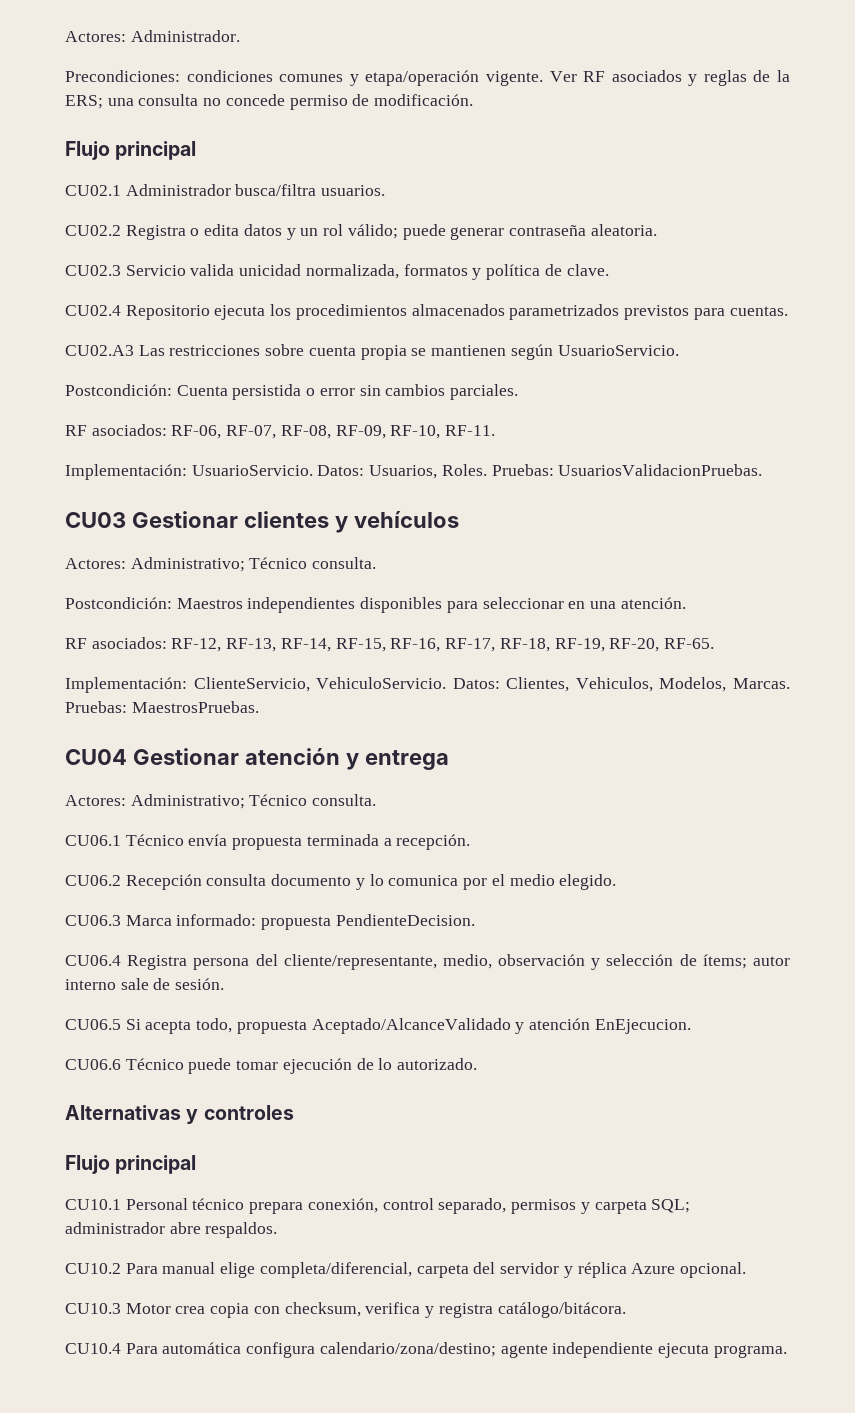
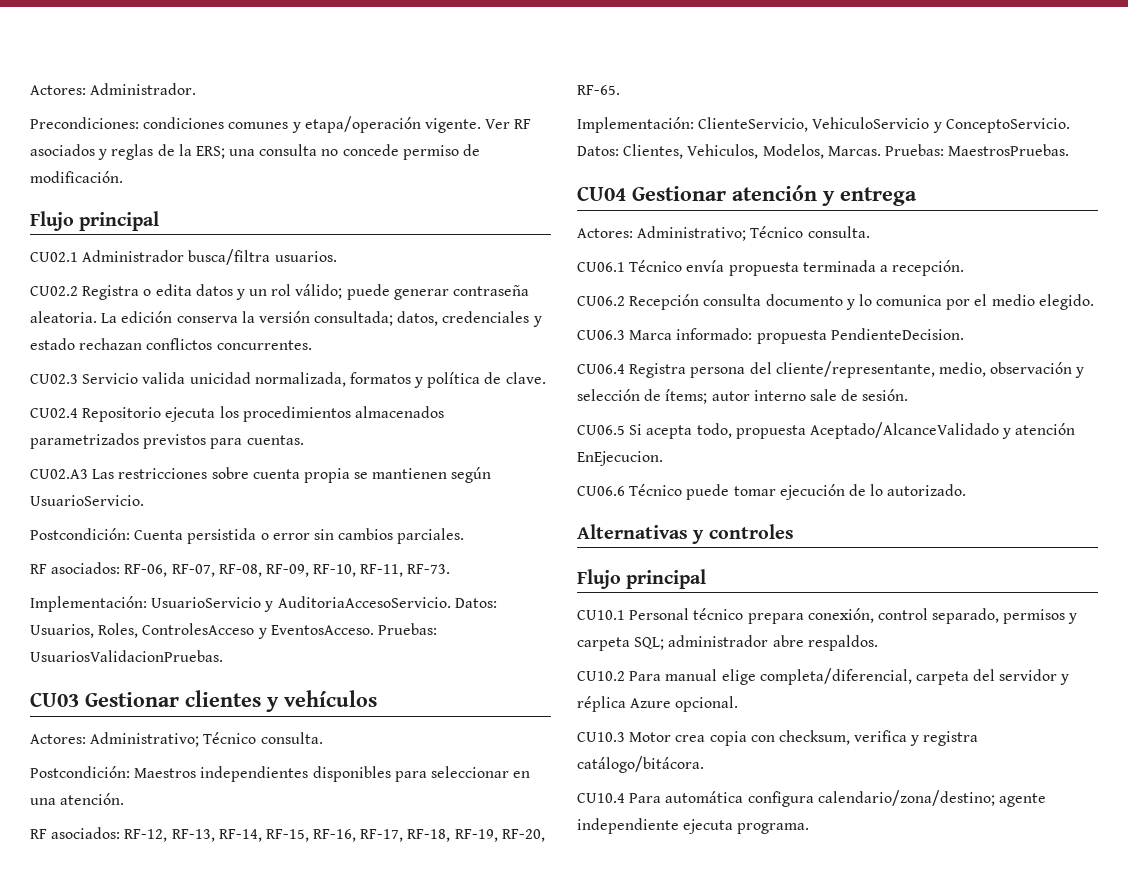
(657, 230) none -> [101,311,542,327] [30,338,312,350] La edición conserva la versión consultada; datos, credenciales y estado rechazan conflictos concurrentes.
[445,425,496,436] [65,464,487,480] RF-11. // Implementación: UsuarioServicio. Datos: Usuarios, Roles. -> [360,564,451,577] [30,596,497,612] [30,623,374,639] RF-11, RF-73. // Implementación: UsuarioServicio y AuditoriaAccesoServicio. Datos: Usuarios, Roles, ControlesAcceso y EventosAcceso.
[316,677,447,689] VehiculoServicio. -> [812,117,1070,133] VehiculoServicio y ConceptoServicio.

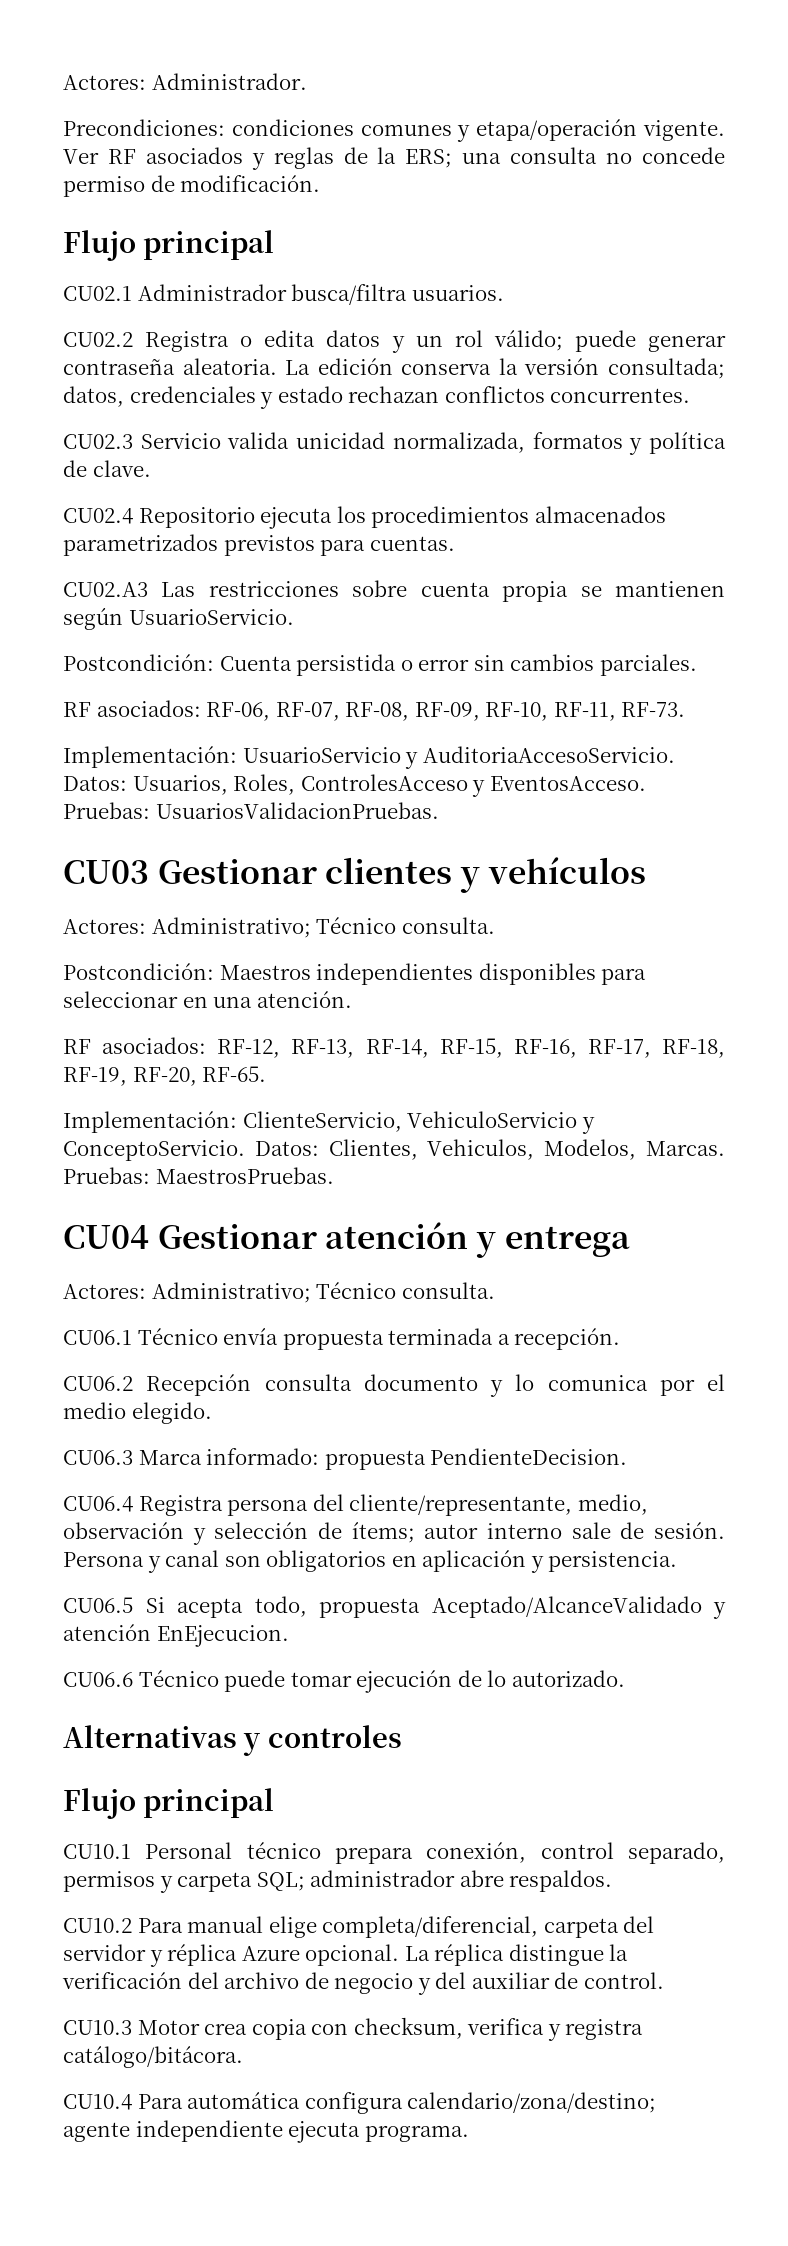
(909, 395) none -> [63,1550,678,1573] Persona y canal son obligatorios en aplicación y persistencia.
(739, 704) none -> [404,1944,629,1966] [62,1972,664,1995] La réplica distingue la verificación del archivo de negocio y del auxiliar de control.

